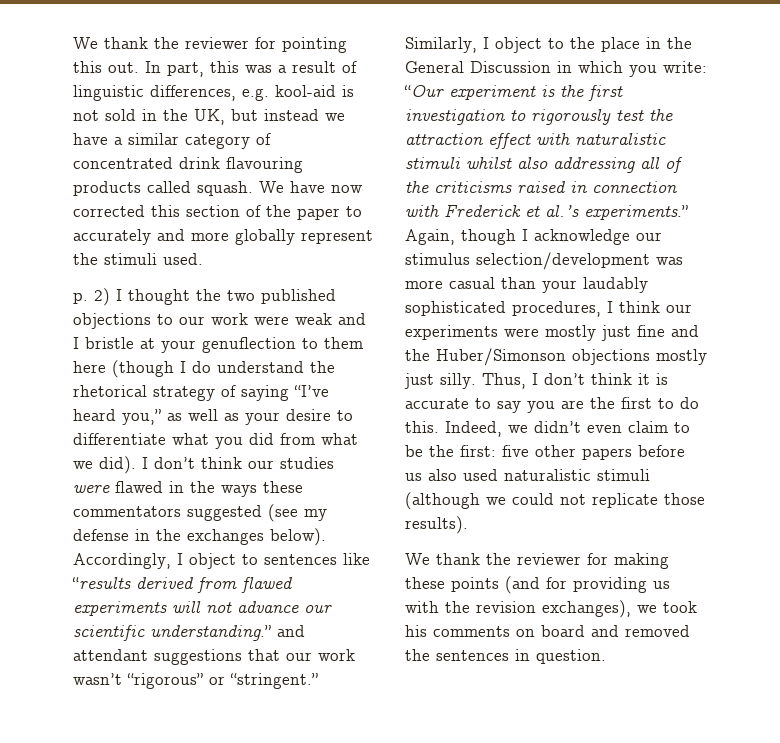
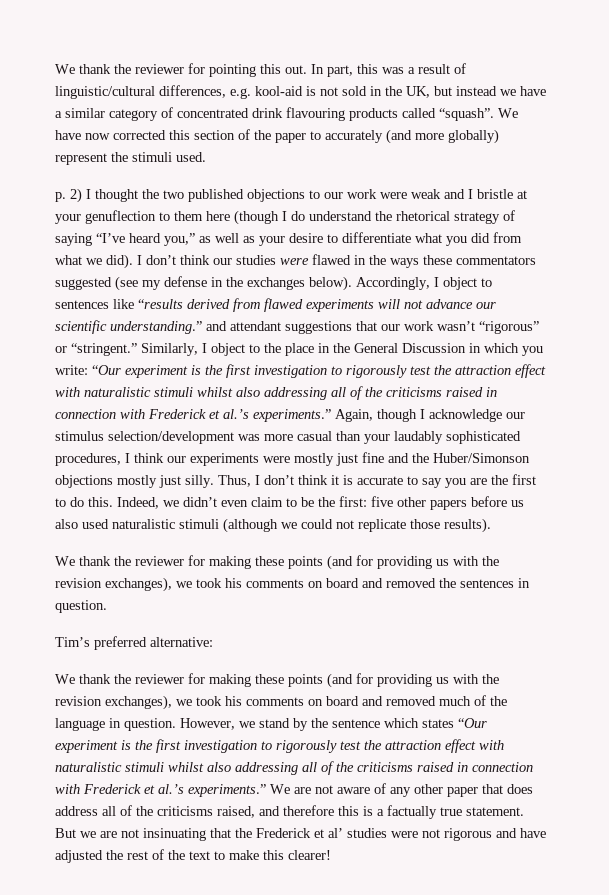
[73,85,144,101] linguistic -> [55,86,155,99] linguistic/cultural
[197,181,253,196] squash. -> [439,108,494,121] “squash”.
[157,229,295,245] and more globally -> [386,129,499,144] (and more globally)
(606, 656) none -> [55,636,213,650] [55,673,499,688] [55,695,507,710] [55,718,487,731] [55,739,504,753] [55,761,533,775] [55,783,533,797] [55,805,524,819] [55,828,546,841] [55,849,331,863] // Tim’s preferred alternative: // We thank the reviewer for making these points (and for providing us with the revision exchanges), we took his comments on board and removed much of the language in question. However, we stand by the sentence which states “Our experiment is the first investigation to rigorously test the attraction effect with naturalistic stimuli whilst also addressing all of the criticisms raised in connection with Frederick et al.’s experiments.” We are not aware of any other paper that does address all of the criticisms raised, and therefore this is a factually true statement. But we are not insinuating that the Frederick et al’ studies were not rigorous and have adjusted the rest of the text to make this clearer!

